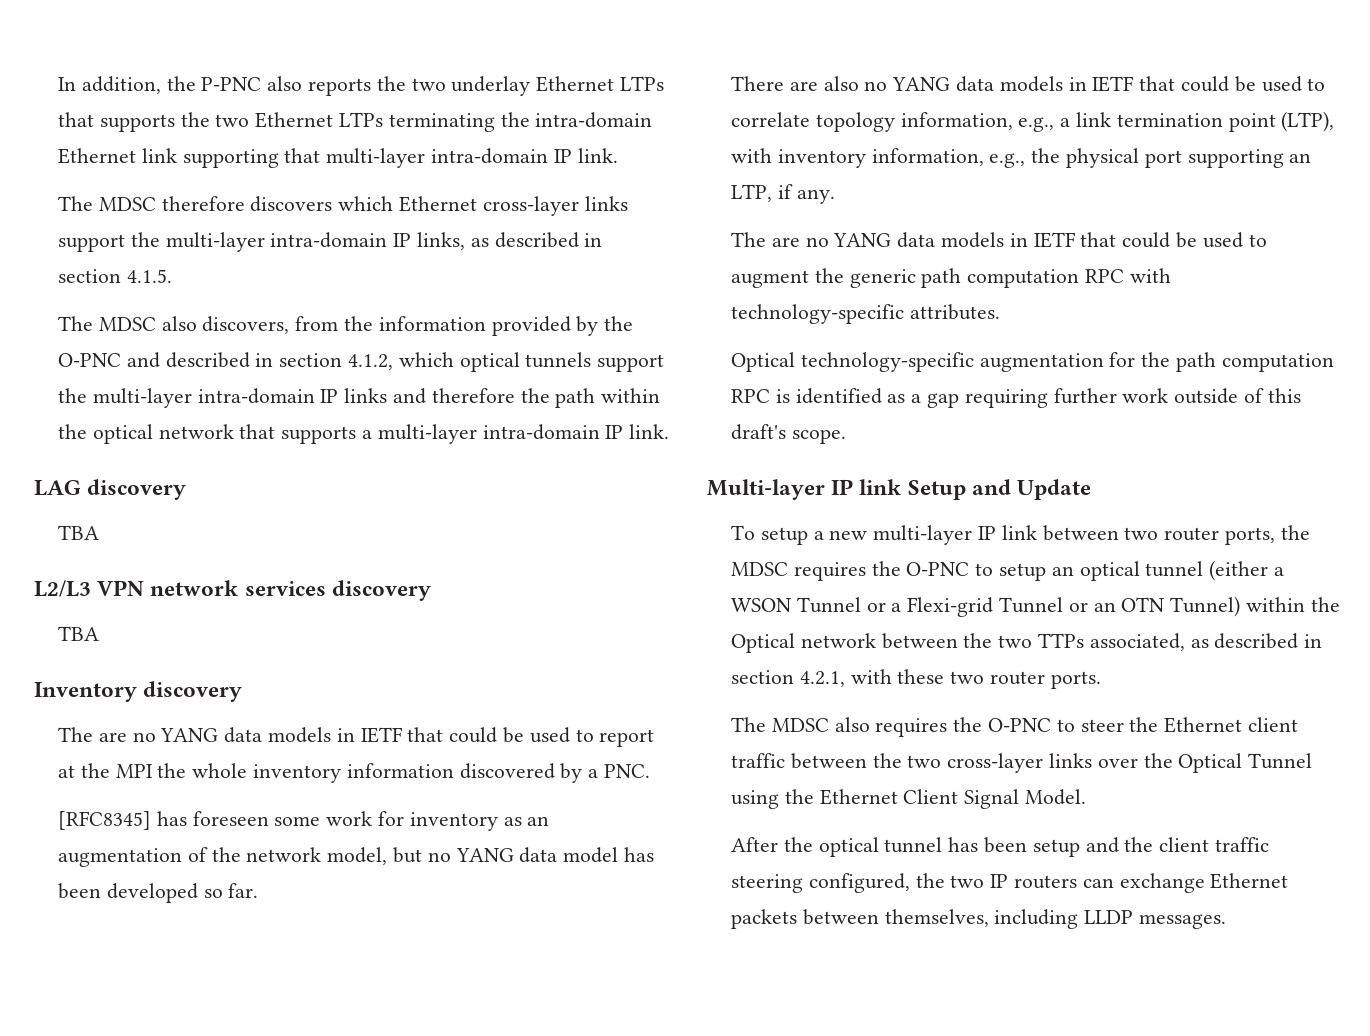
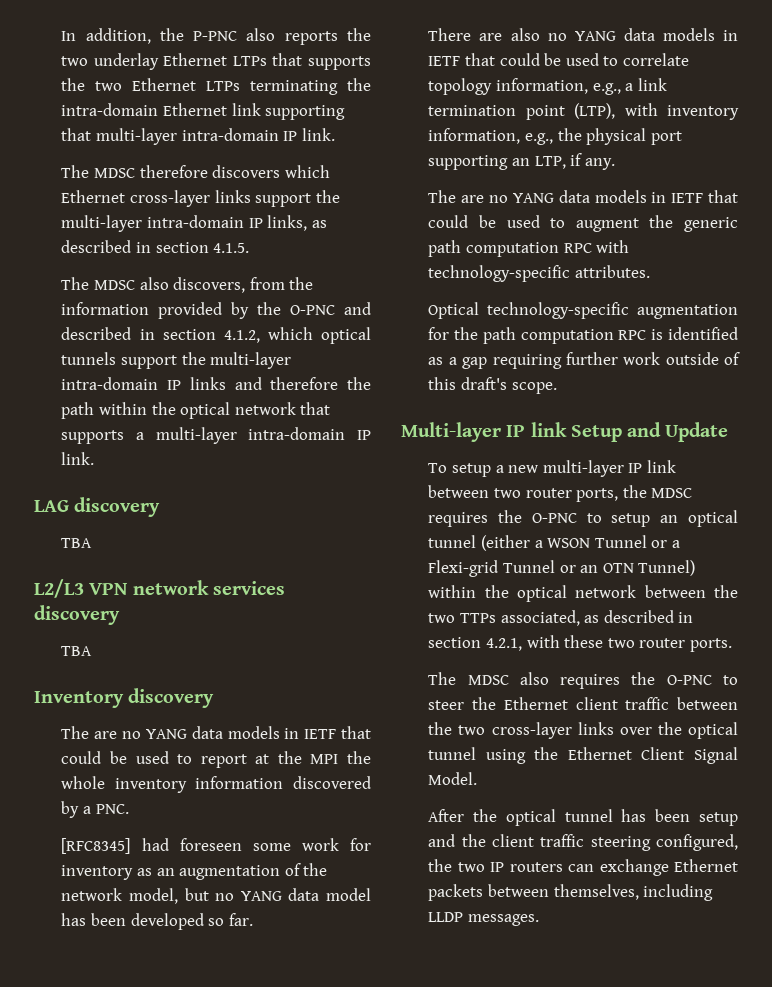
[156,811,187,826] has -> [141,838,169,851] had
[730,633,795,653] Optical -> [517,585,568,602] optical
[1178,753,1313,773] Optical Tunnel -> [688,722,738,739] [428,747,477,760] optical tunnel

